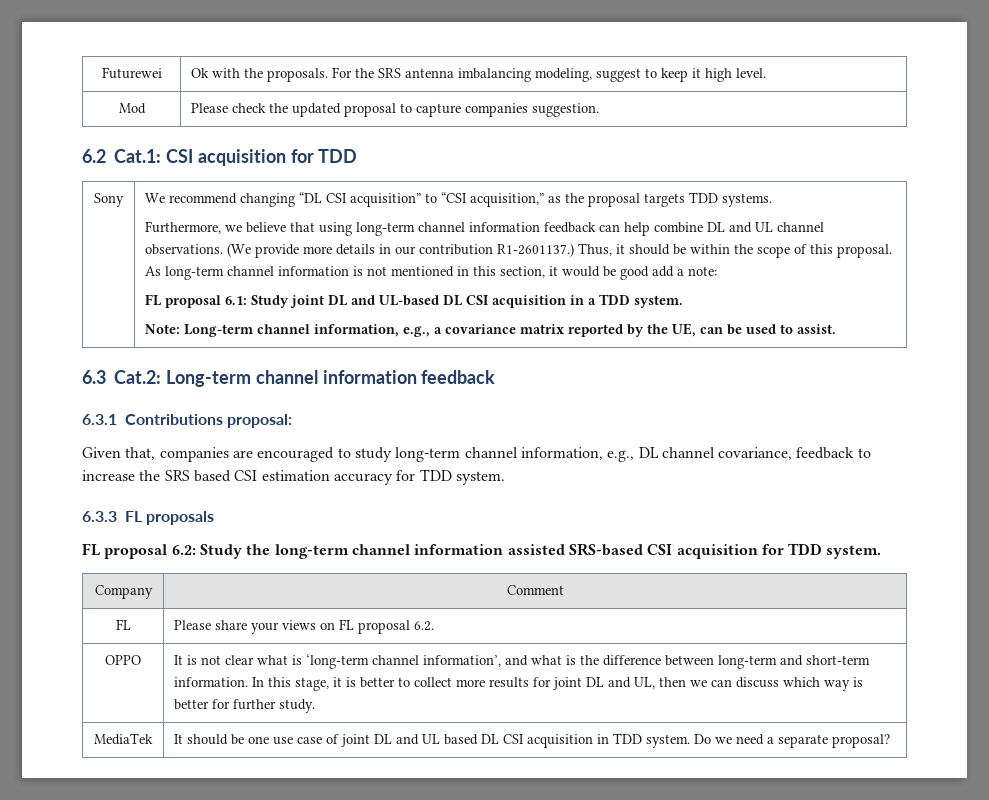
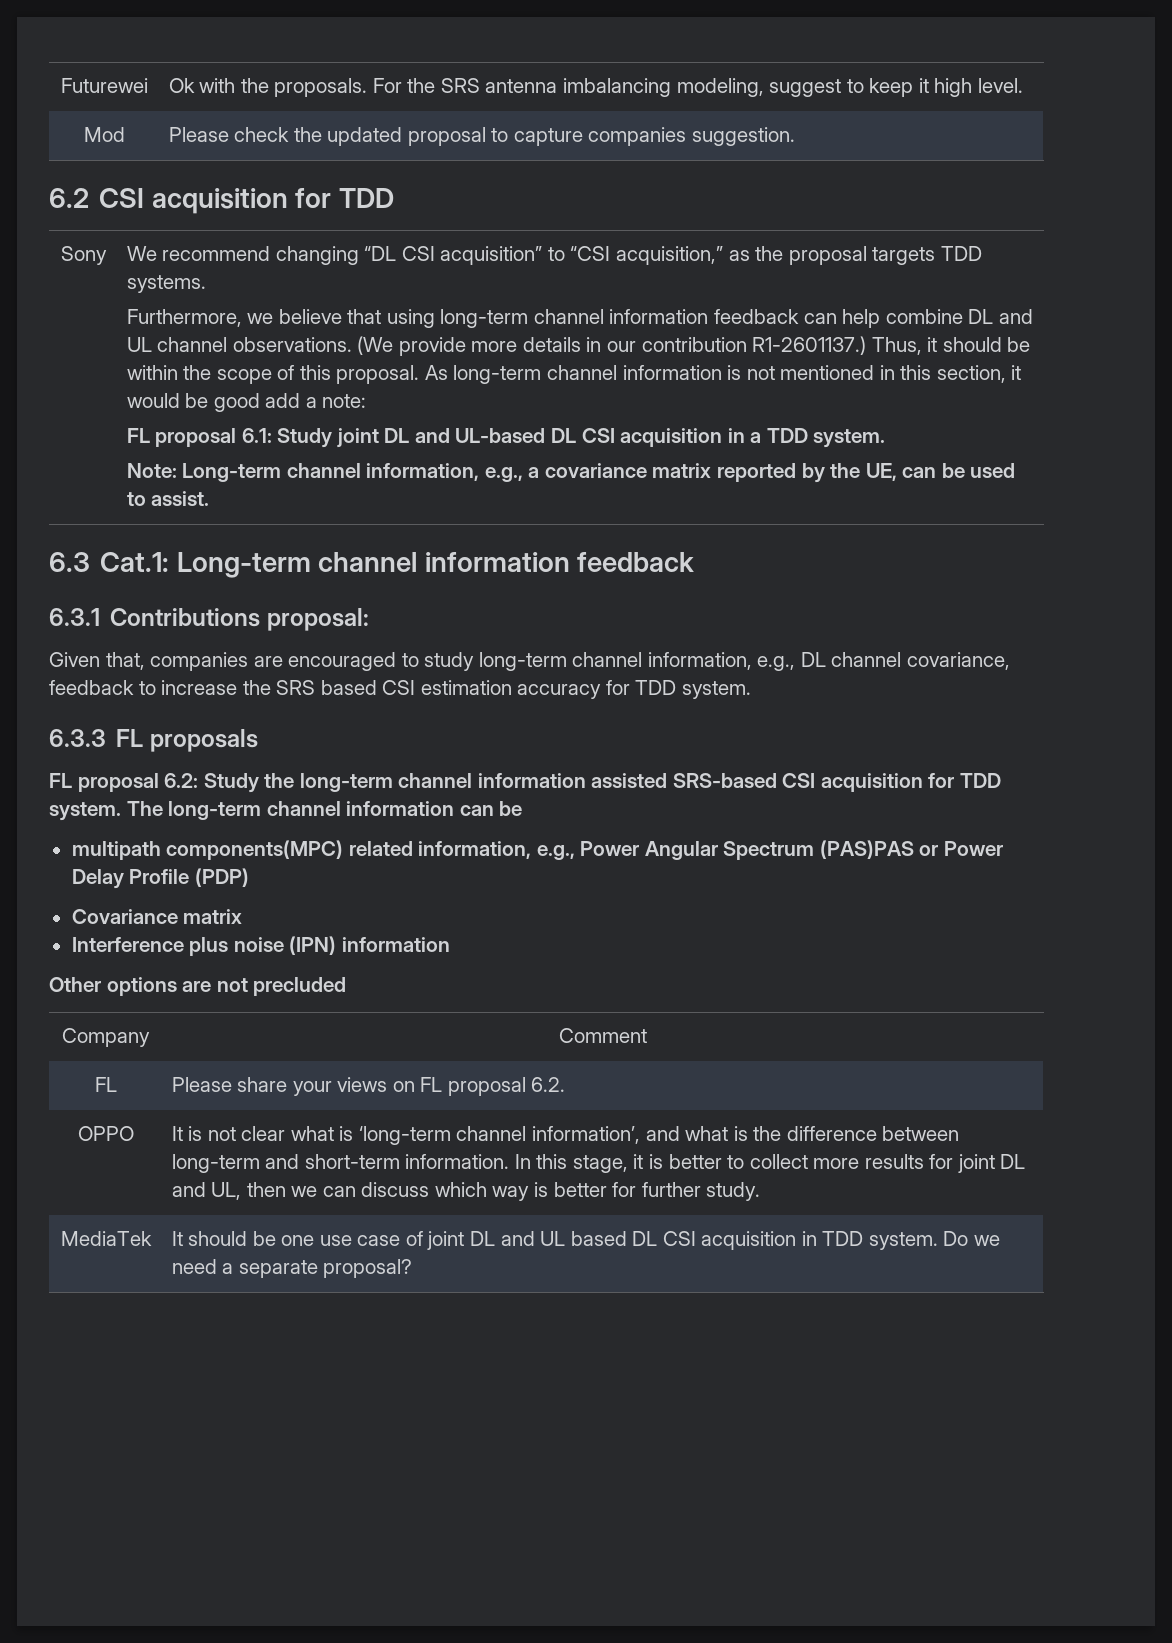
[114,149,161,163] Cat.1: -> (89, 198) none
[114,370,161,384] Cat.2: -> [100,552,170,572] Cat.1:
(882, 552) none -> [126,801,523,820] [71,840,1003,860] [71,868,249,889] [71,909,243,924] [71,936,450,956] [49,977,347,996] The long-term channel information can be // multipath components(MPC) related information, e.g., Power Angular Spectrum (PAS)PAS or Power Delay Profile (PDP) // Covariance matrix // Interference plus noise (IPN) information // Other options are not precluded

